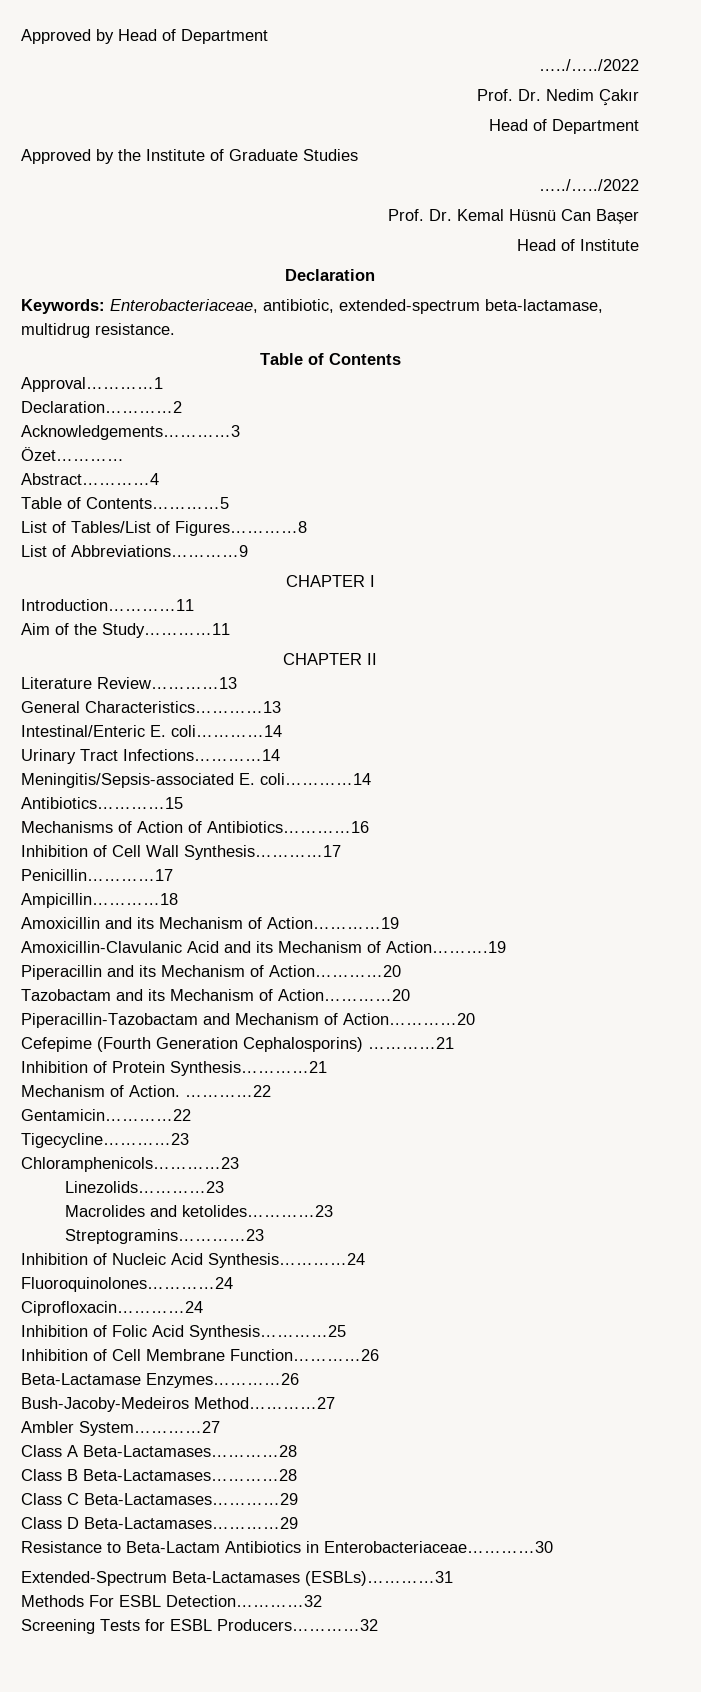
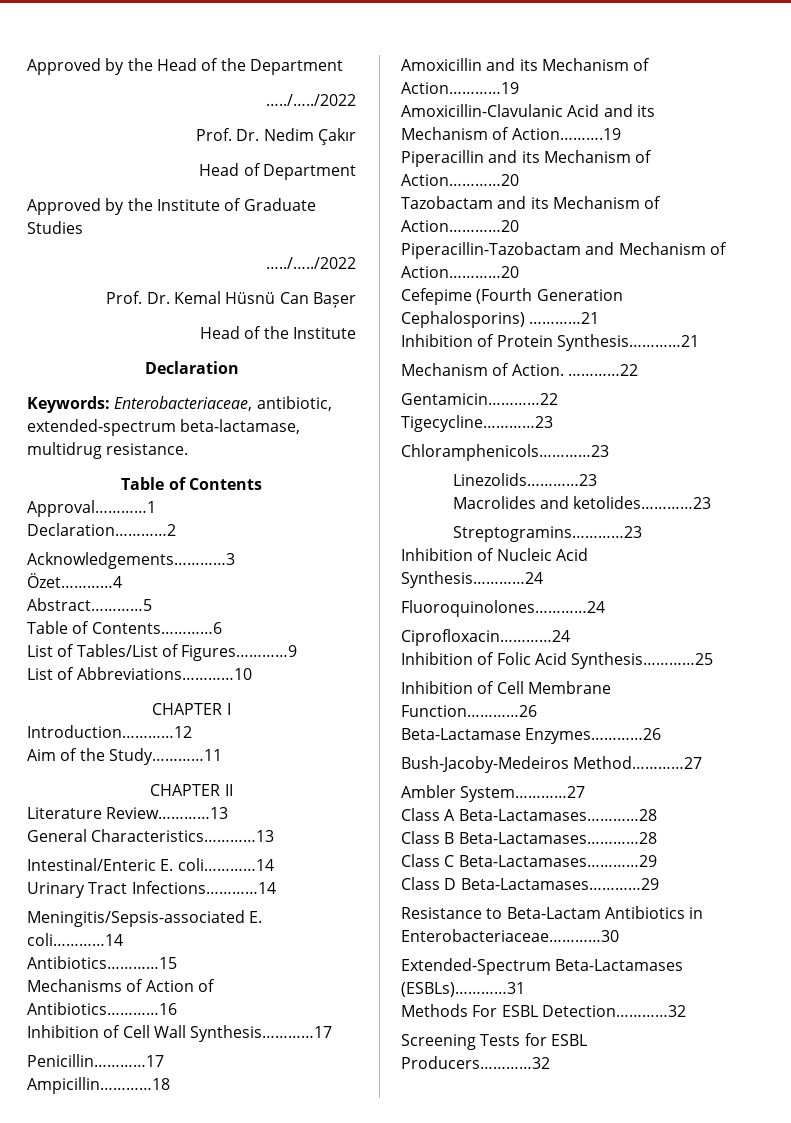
[21,29,176,44] Approved by Head of -> [27,58,246,75] Approved by the Head of the
(575, 245) none -> [263,326,289,339] the
[21,447,124,461] [21,473,159,485] [21,497,229,509] Özet………… // Abstract…………4 // Table of Contents…………5 -> [27,573,122,588] [27,598,152,611] [27,621,222,634] Özet…………4 // Abstract…………5 // Table of Contents…………6
[175,521,307,536] [21,545,248,557] Figures…………8 // List of Abbreviations…………9 -> [181,645,298,661] [27,667,252,680] Figures…………9 // List of Abbreviations…………10
[21,599,194,611] Introduction…………11 -> [27,725,192,738] Introduction…………12

